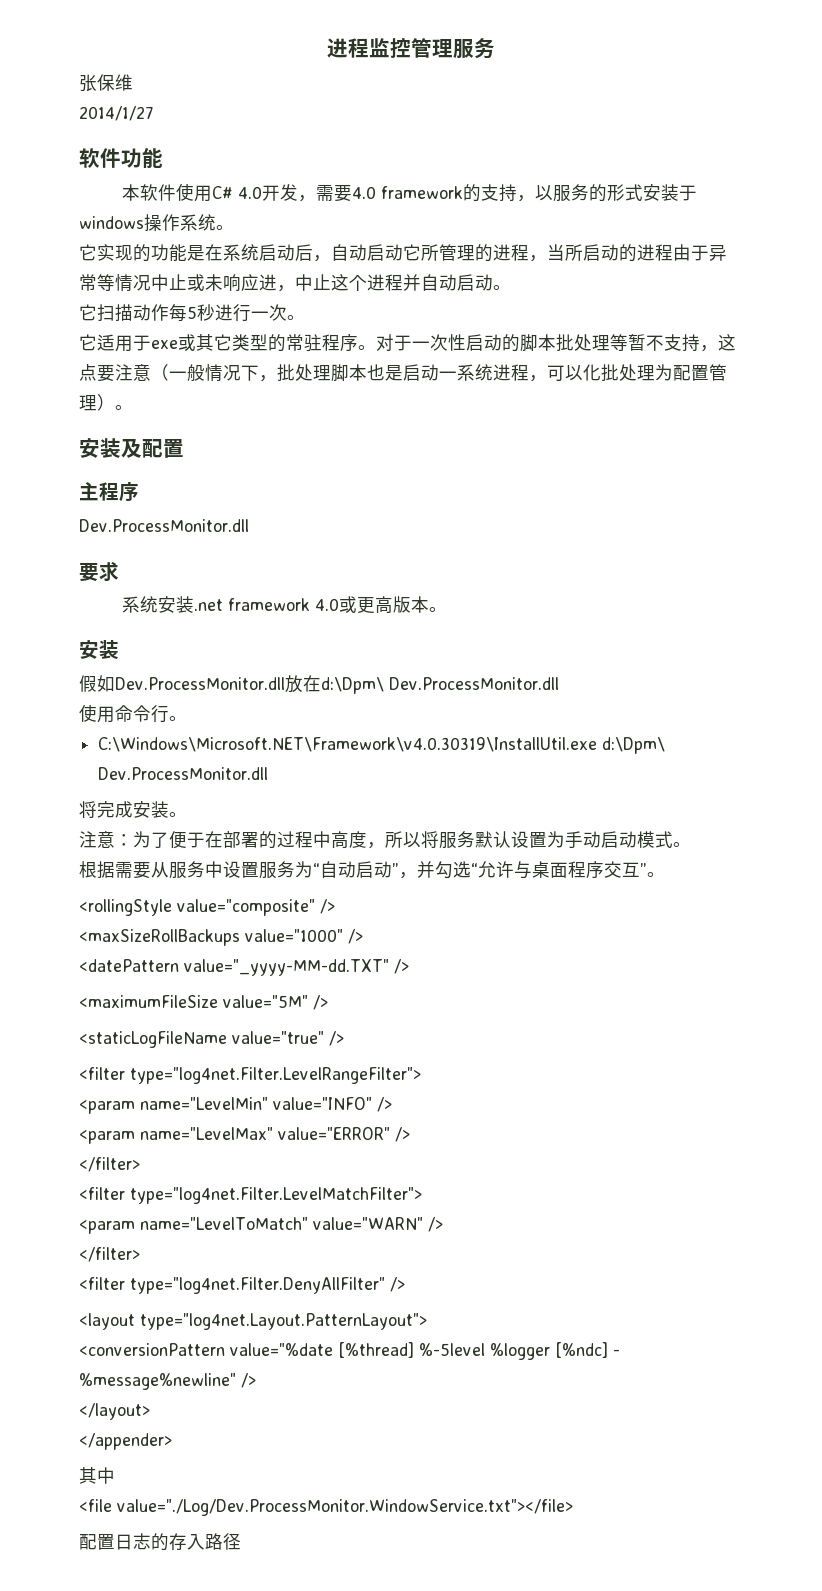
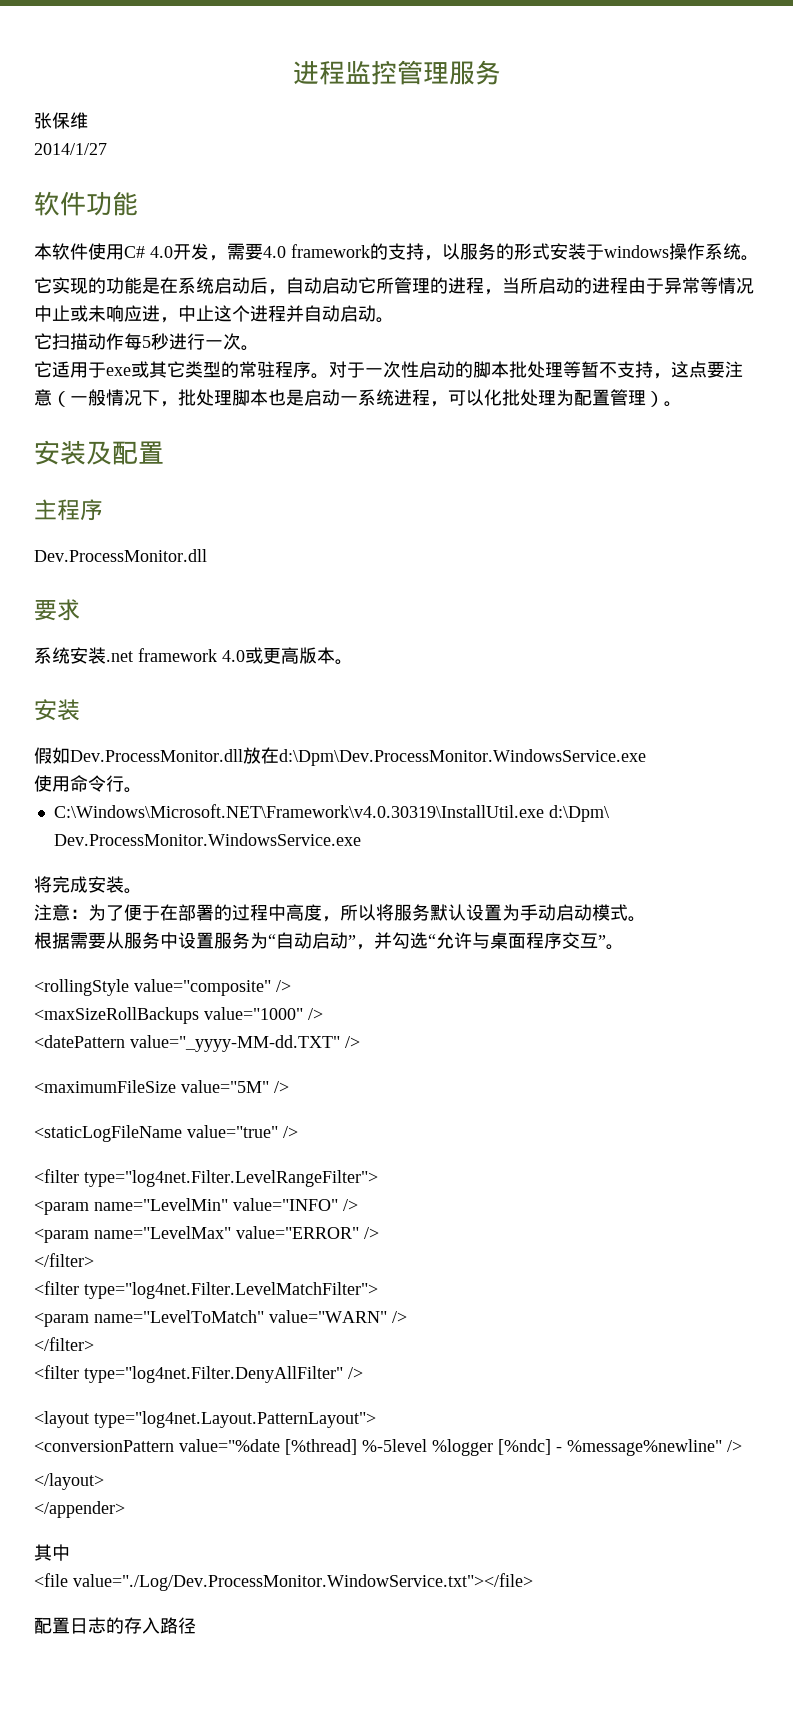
[321,677,559,694] d:\Dpm\ Dev.ProcessMonitor.dll -> [279,749,646,766] d:\Dpm\Dev.ProcessMonitor.WindowsService.exe
[98,767,269,780] Dev.ProcessMonitor.dll -> [53,833,361,846] Dev.ProcessMonitor.WindowsService.exe

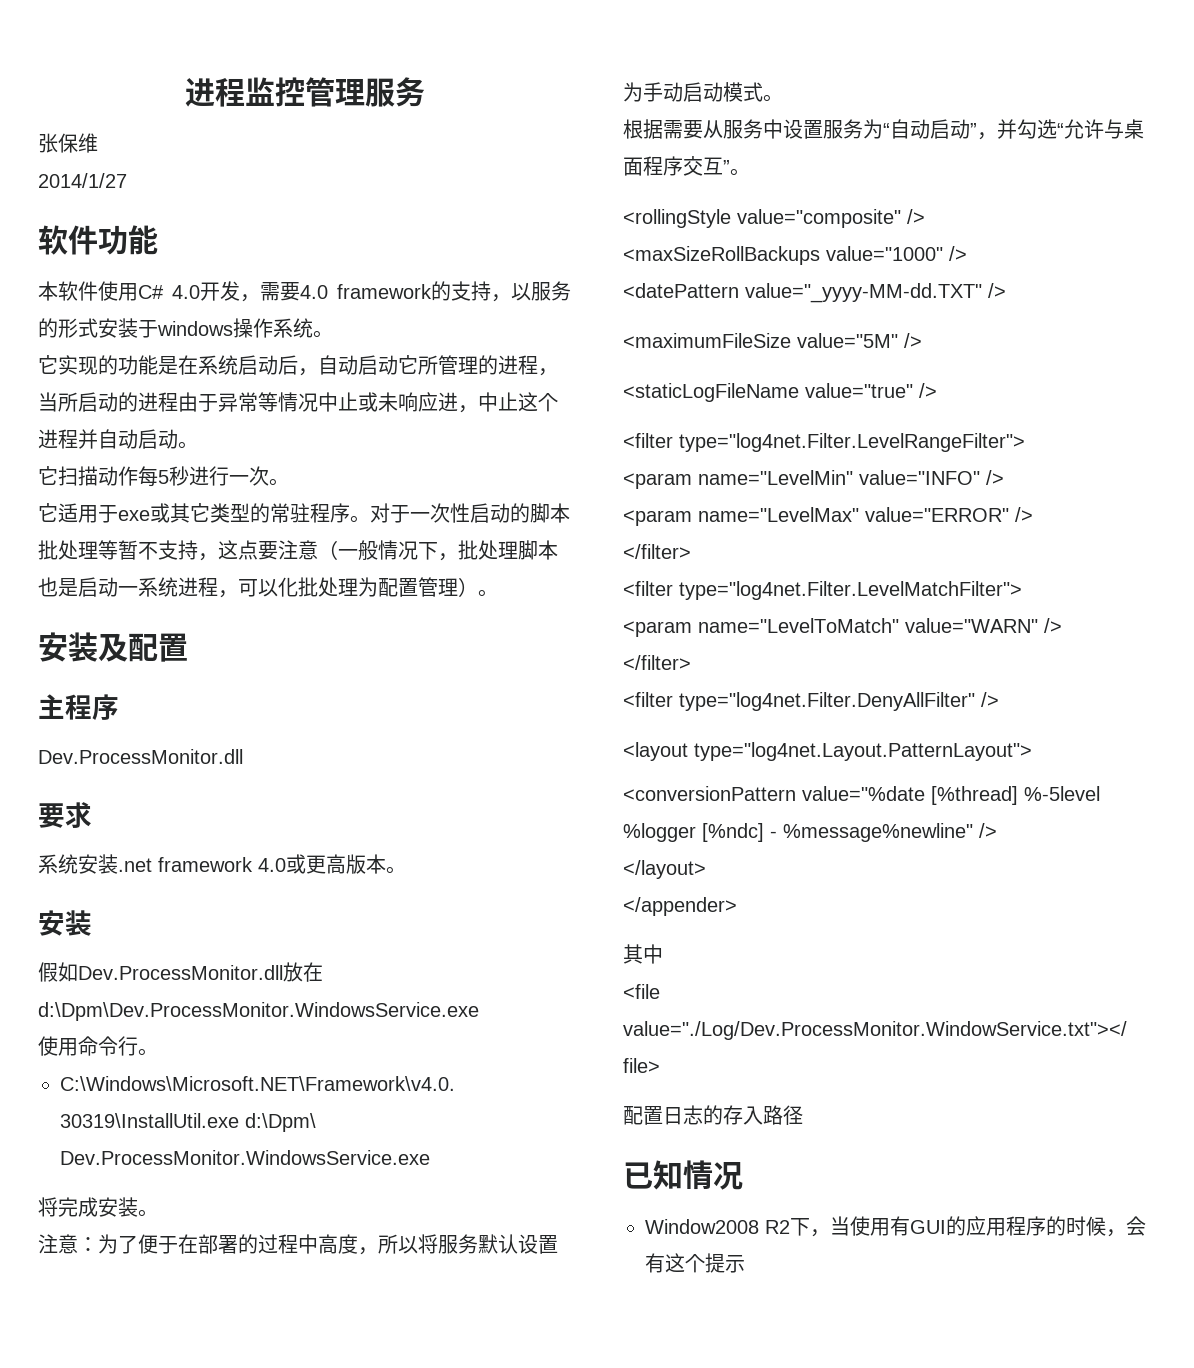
(196, 1625) none -> [623,1160,743,1190] [645,1216,1146,1237] [645,1253,745,1273] // 已知情况 // Window2008 R2下，当使用有GUI的应用程序的时候，会有这个提示

